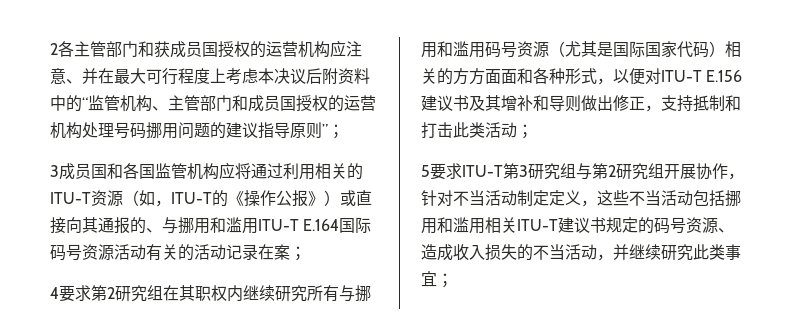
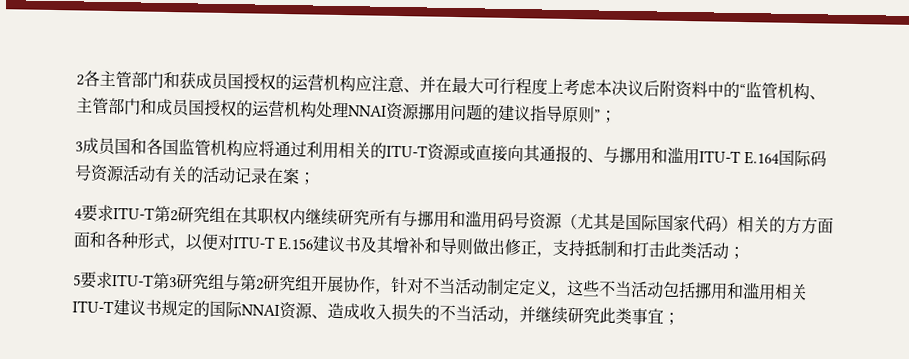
[114,122,146,139] 号码 -> [348,102,420,121] NNAI资源
[123,190,340,207] （如，ITU-T的《操作公报》） -> (461, 152) none
(91, 293) none -> [113,207,155,220] ITU-T
[654,217,686,234] 码号 -> [209,300,280,318] 国际NNAI

